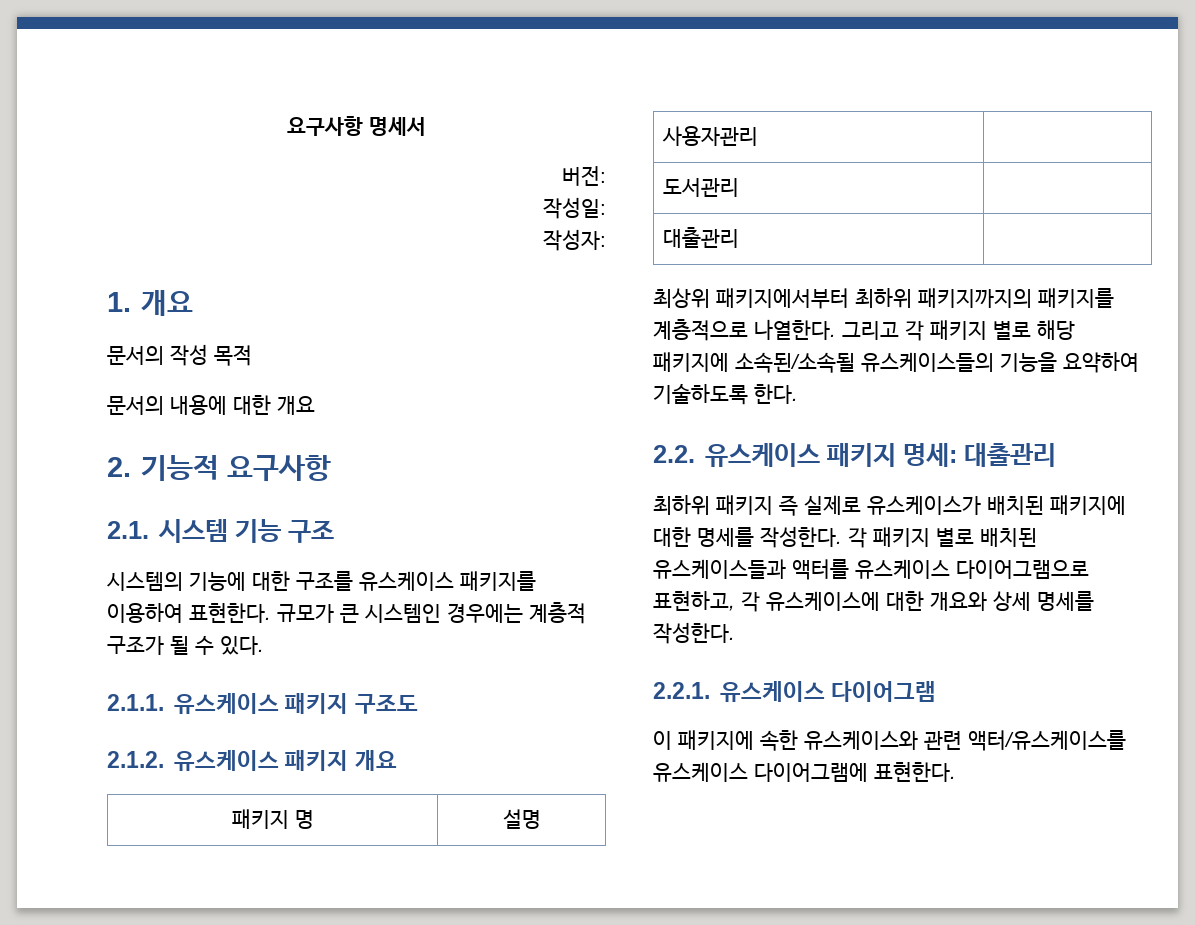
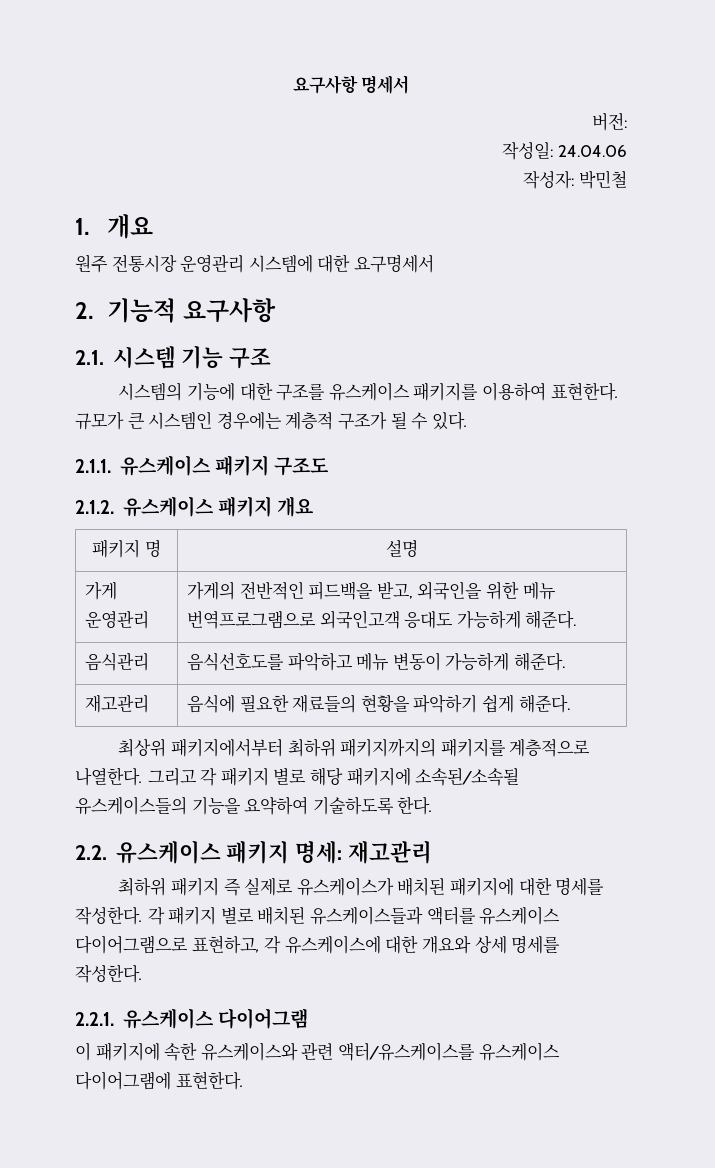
(606, 208) none -> [558,145,627,157] 24.04.06
(606, 240) none -> [579,170,627,189] 박민철
[107,344,252,366] [107,395,315,415] 문서의 작성 목적 // 문서의 내용에 대한 개요 -> [75,254,434,273] 원주 전통시장 운영관리 시스템에 대한 요구명세서
[661,126,758,146] [662,178,739,197] [662,227,739,248] 사용자관리 | // 도서관리 | // 대출관리 | -> [84,581,117,600] [84,611,149,629] [186,581,556,600] [186,610,577,629] [84,653,149,671] [186,652,565,671] [84,694,149,713] [186,694,570,713] 가게 운영관리 | 가게의 전반적인 피드백을 받고, 외국인을 위한 메뉴 번역프로그램으로 외국인고객 응대도 가능하게 해준다. // 음식관리 | 음식선호도를 파악하고 메뉴 변동이 가능하게 해준다. // 재고관리 | 음식에 필요한 재료들의 현황을 파악하기 쉽게 해준다.
[964,443,1057,467] 대출관리 -> [347,841,432,864] 재고관리

